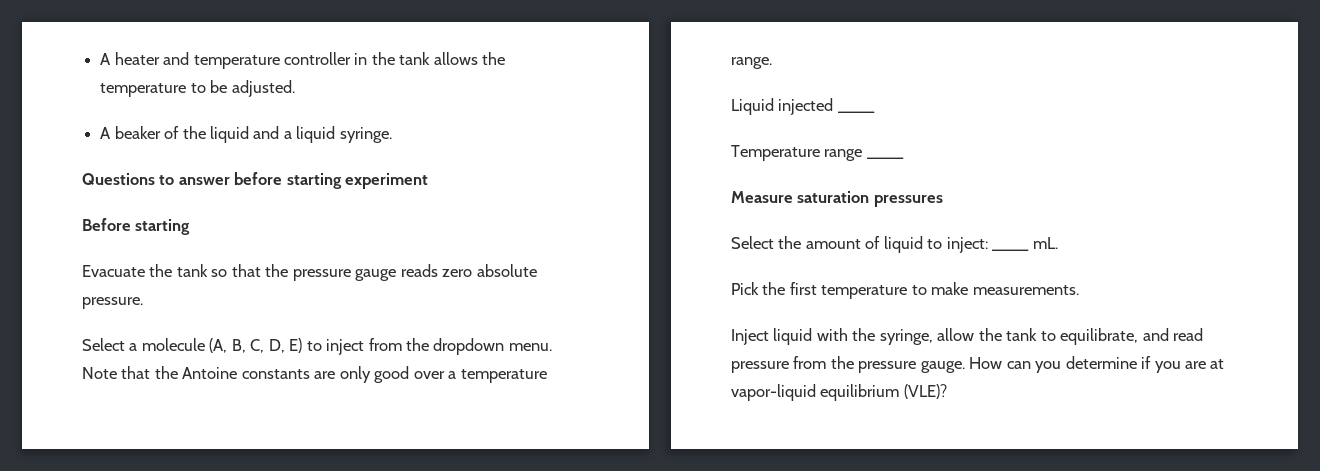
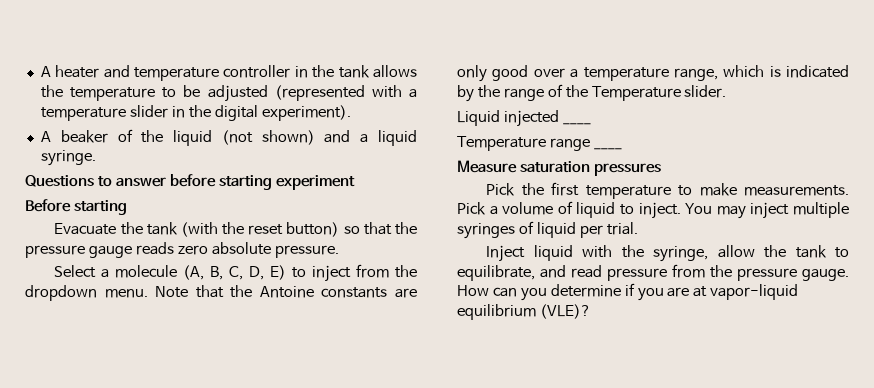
[231,80,295,97] adjusted. -> [207,85,417,102] [40,105,351,121] adjusted (represented with a temperature slider in the digital experiment).
(249, 134) none -> [221,130,315,145] (not shown)
(208, 270) none -> [180,222,340,237] (with the reset button)
[731,57,772,69] range. -> [673,65,849,81] [457,84,727,102] range, which is indicated by the range of the Temperature slider.
[731,236,1030,253] [1032,237,1058,249] // Select the amount of liquid to inject: ____ mL. -> (661, 169) none
(1079, 290) none -> [457,201,849,219] [457,221,638,239] Pick a volume of liquid to inject. You may inject multiple syringes of liquid per trial.

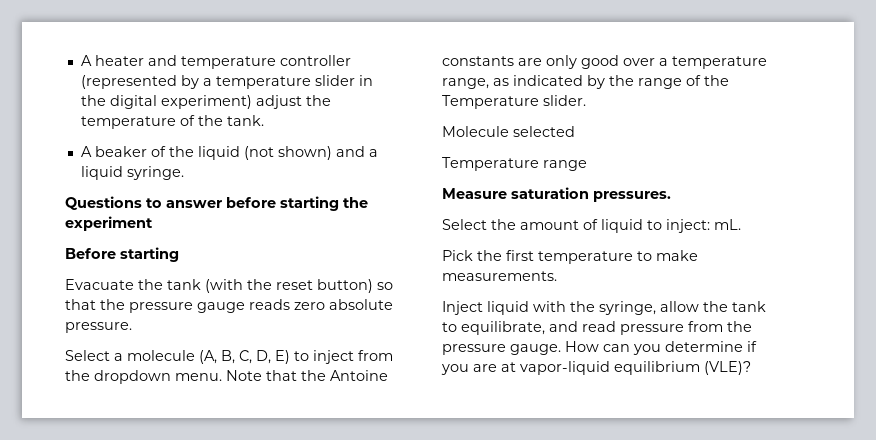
[294,65,418,78] [40,85,402,102] in the tank allows the temperature to be adjusted (represented with -> [80,75,199,89] (represented by
[261,105,351,121] experiment). -> [160,95,331,109] [80,115,264,129] experiment) adjust the temperature of the tank.
(272, 182) none -> [343,197,368,208] the
[723,65,781,77] which is -> [493,78,509,86] as
[457,110,591,127] Liquid injected ____ -> [442,126,575,137] Molecule selected
[593,147,622,150] ____ -> (587, 165) none
[593,163,661,176] pressures -> [593,191,671,202] [442,219,741,233] pressures. // Select the amount of liquid to inject: mL.
[457,201,849,219] [457,221,638,239] Pick a volume of liquid to inject. You may inject multiple syringes of liquid per trial. -> (557, 276) none

